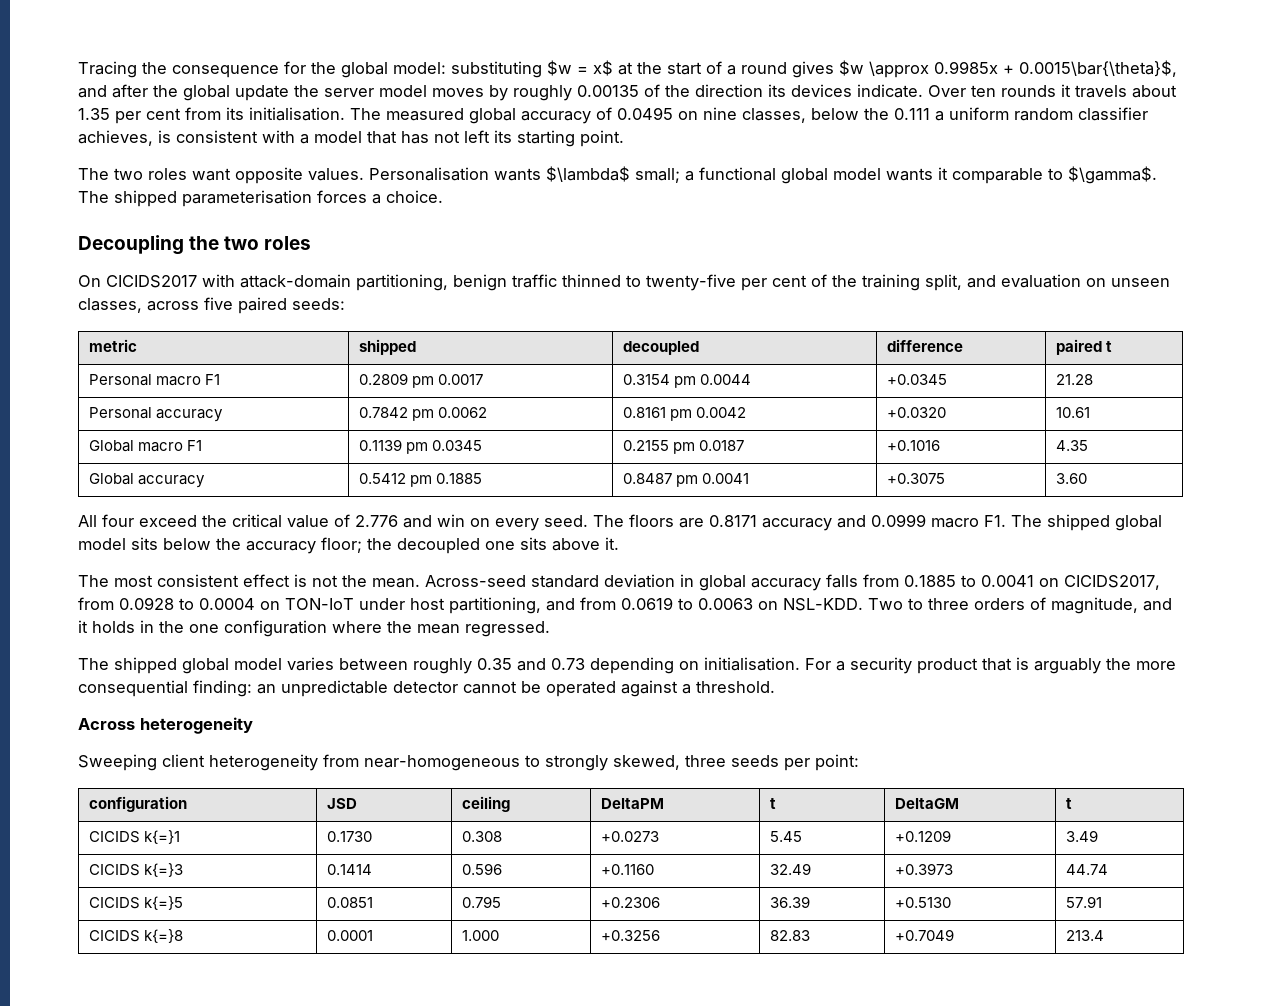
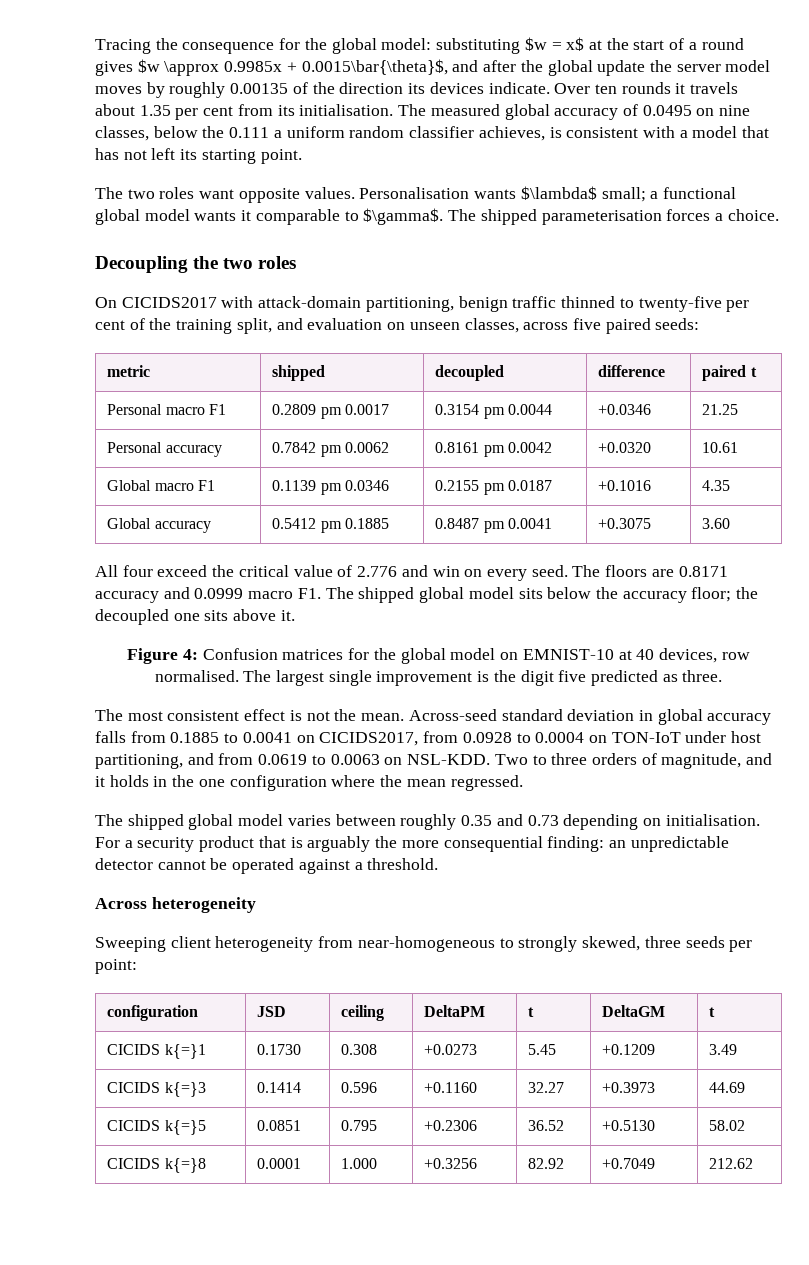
[886,374,947,385] [1055,374,1093,385] +0.0345 | 21.28 -> [598,404,652,415] [702,404,739,415] +0.0346 | 21.25
[431,440,482,451] 0.0345 -> [345,480,390,491] 0.0346
(619, 543) none -> [127,648,750,664] [154,670,723,686] // Figure 4: Confusion matrices for the global model on EMNIST-10 at 40 devices, row normalised. The largest single improvement is the digit five predicted as three.
[769,863,811,875] 32.49 -> [528,1082,565,1093] 32.27
[1065,864,1108,875] 44.74 -> [709,1082,746,1093] 44.69
[769,896,810,908] 36.39 -> [528,1120,565,1131] 36.52
[1065,896,1102,908] 57.91 -> [709,1120,746,1131] 58.02
[769,930,810,941] 82.83 -> [528,1158,565,1169] 82.92
[1065,930,1104,941] 213.4 -> [709,1158,754,1169] 212.62

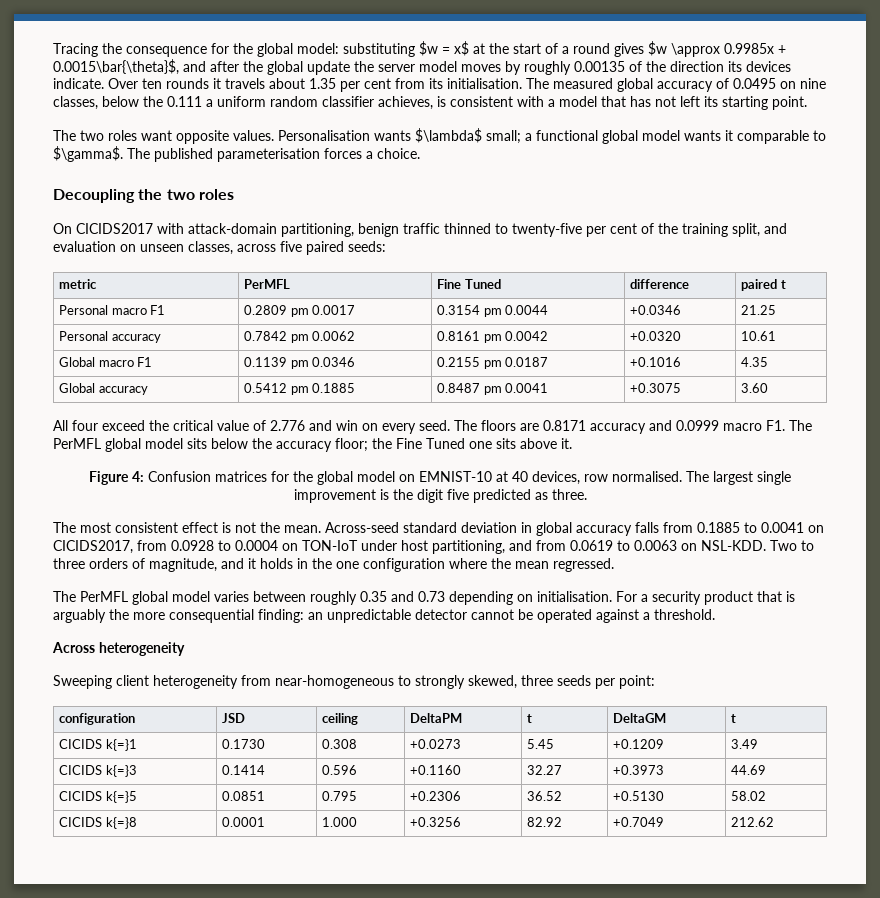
[480,209,537,225] shipped -> [154,148,213,162] published
[272,365,326,381] [435,365,505,381] shipped | decoupled -> [244,279,291,289] [437,279,501,289] PerMFL | Fine Tuned
[358,587,415,603] shipped -> [53,438,101,449] PerMFL
[95,609,169,625] decoupled -> [396,438,465,449] Fine Tuned
[127,814,184,830] shipped -> [80,591,128,602] PerMFL

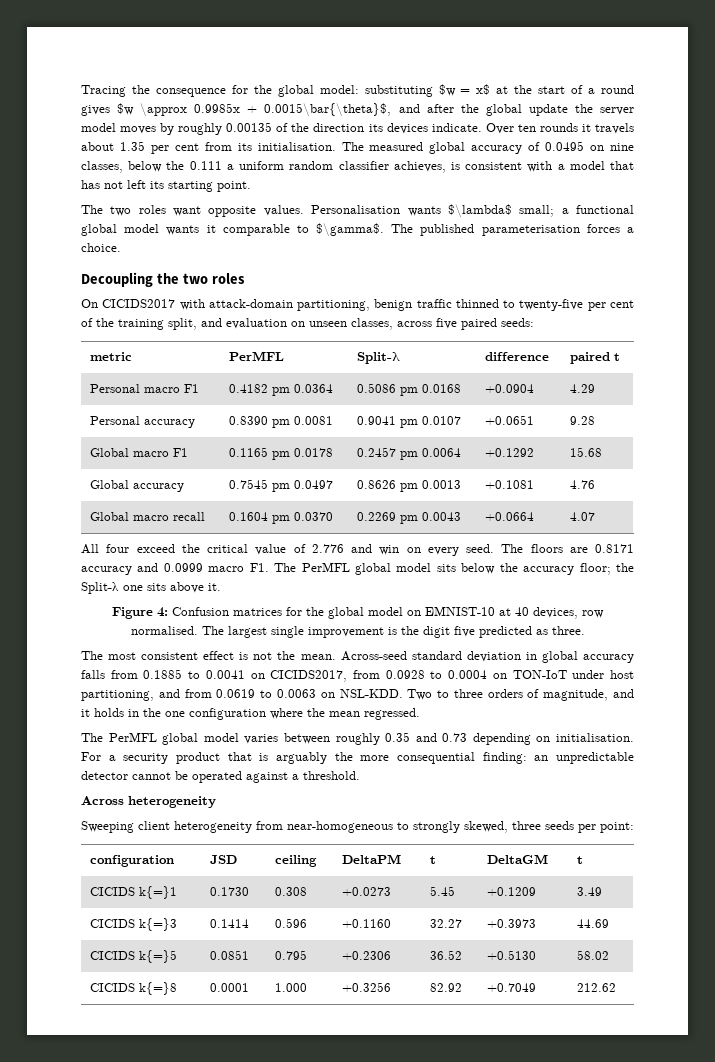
[437,279,501,289] Fine Tuned -> [356,352,400,364] Split-λ
[244,305,356,317] [437,305,549,317] [630,305,682,315] [741,305,777,315] [59,331,161,343] [244,331,356,343] [437,331,549,343] [630,331,682,341] [741,331,777,341] [59,357,153,367] [244,357,356,369] [437,357,549,369] [630,357,682,367] [741,357,769,367] [59,383,148,395] [244,383,356,395] [437,383,549,395] [630,383,682,393] [741,383,769,393] 0.2809 pm 0.0017 | 0.3154 pm 0.0044 | +0.0346 | 21.25 // Personal accuracy | 0.7842 pm 0.0062 | 0.8161 pm 0.0042 | +0.0320 | 10.61 // Global macro F1 | 0.1139 pm 0.0346 | 0.2155 pm 0.0187 | +0.1016 | 4.35 // Global accuracy | 0.5412 pm 0.1885 | 0.8487 pm 0.0041 | +0.3075 | 3.60 -> [228,384,333,396] [356,383,461,396] [484,384,534,393] [569,384,595,393] [89,416,195,428] [228,416,333,428] [356,416,461,428] [484,415,534,425] [569,416,595,425] [89,448,188,457] [228,447,333,460] [356,447,461,460] [484,448,534,457] [569,447,602,457] [89,480,184,492] [228,479,333,492] [356,480,461,492] [484,480,534,489] [569,480,595,489] [89,512,205,521] [228,512,333,524] [356,512,461,524] [484,512,534,521] [569,512,595,521] 0.4182 pm 0.0364 | 0.5086 pm 0.0168 | +0.0904 | 4.29 // Personal accuracy | 0.8390 pm 0.0081 | 0.9041 pm 0.0107 | +0.0651 | 9.28 // Global macro F1 | 0.1165 pm 0.0178 | 0.2457 pm 0.0064 | +0.1292 | 15.68 // Global accuracy | 0.7545 pm 0.0497 | 0.8626 pm 0.0013 | +0.1081 | 4.76 // Global macro recall | 0.1604 pm 0.0370 | 0.2269 pm 0.0043 | +0.0664 | 4.07
[396,438,465,449] Fine Tuned -> [81,582,119,594] Split-λ

